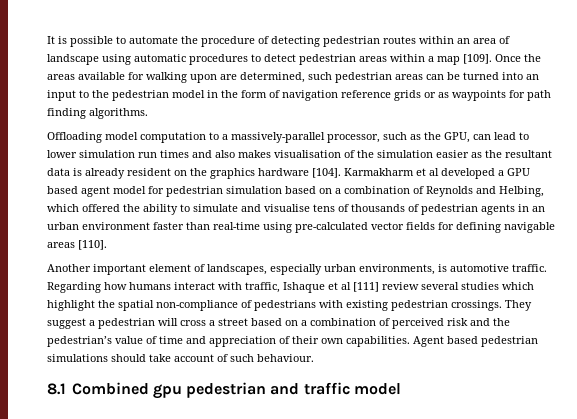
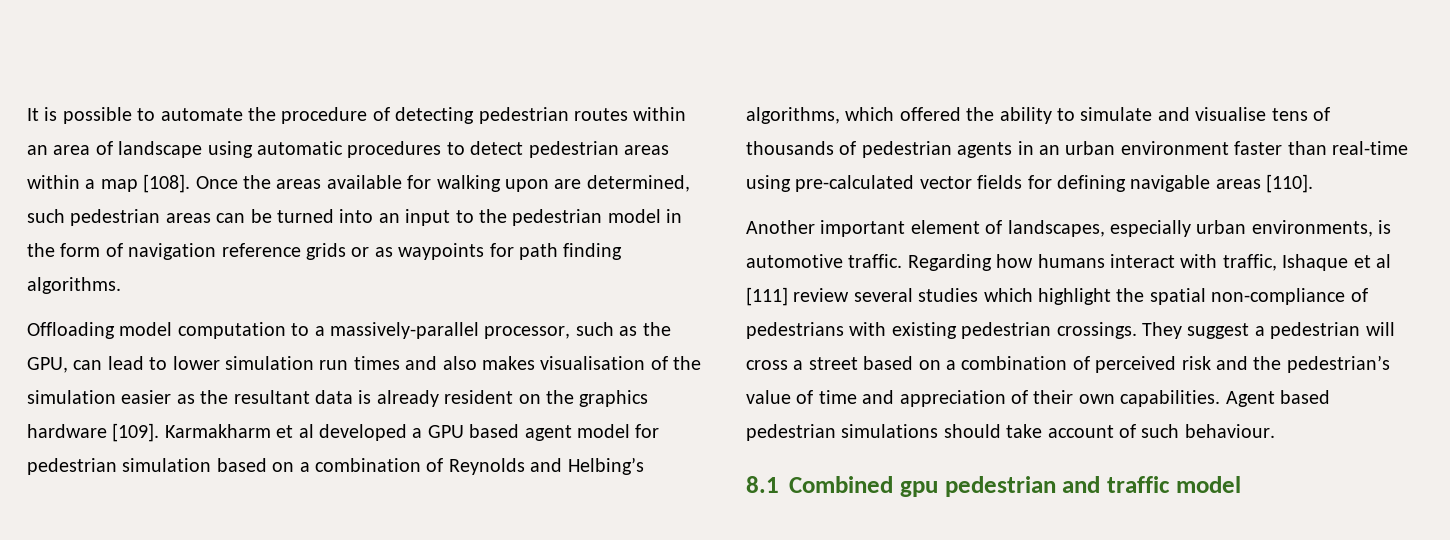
[463,54,492,64] [109]. -> [143,174,191,193] [108].
[312,168,341,178] [104]. -> [112,423,160,442] [109].
[499,186,544,197] Helbing, -> [567,457,644,475] [746,107,840,124] Helbing’s algorithms,

